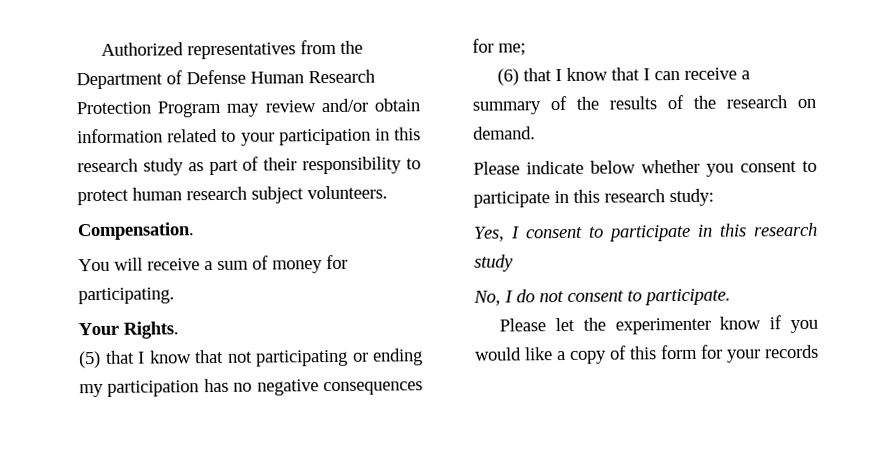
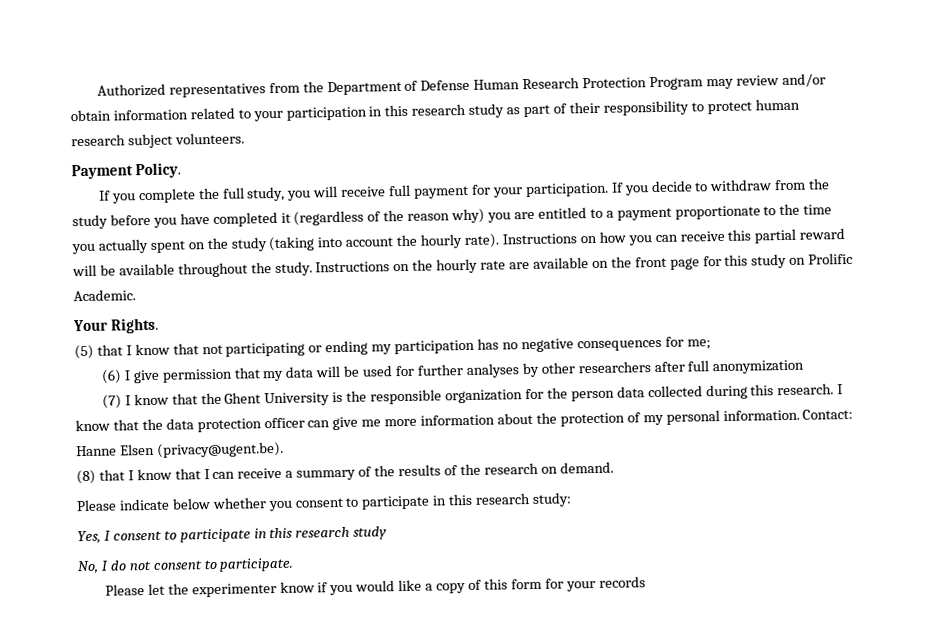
[77,222,195,241] [78,254,348,274] [78,287,175,305] Compensation. // You will receive a sum of money for participating. -> [71,162,181,180] [98,178,831,204] [72,203,833,230] [71,228,846,255] [72,252,854,278] [73,289,136,302] Payment Policy. // If you complete the full study, you will receive full payment for your participation. If you decide to withdraw from the study before you have completed it (regardless of the reason why) you are entitled to a payment proportionate to the time you actually spent on the study (taking into account the hourly rate). Instructions on how you can receive this partial reward will be available throughout the study. Instructions on the hourly rate are available on the front page for this study on Prolific Academic.
(519, 77) none -> [123,359,805,384] [101,383,844,409] [75,408,854,433] [76,441,284,458] [76,469,96,485] I give permission that my data will be used for further analyses by other researchers after full anonymization // (7) I know that the Ghent University is the responsible organization for the person data collected during this research. I know that the data protection officer can give me more information about the protection of my personal information. Contact: Hanne Elsen (privacy@ugent.be). // (8)

